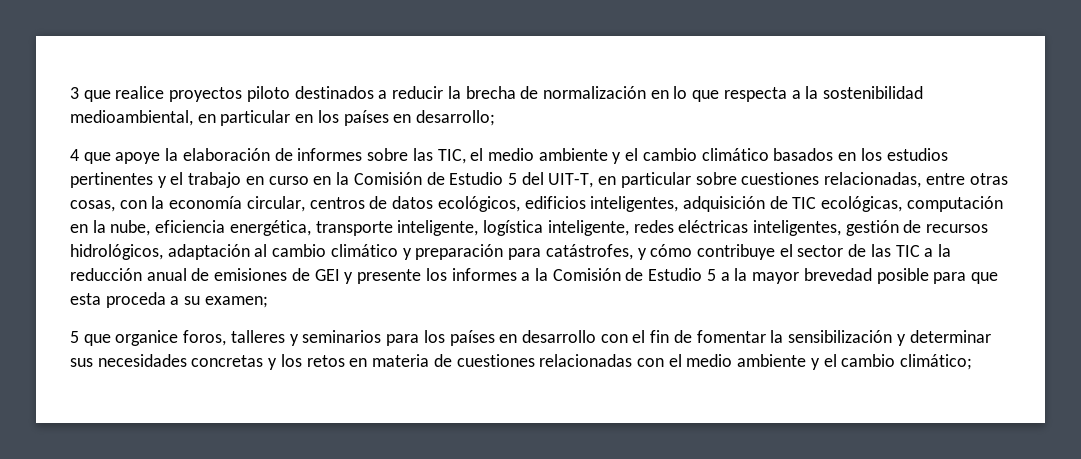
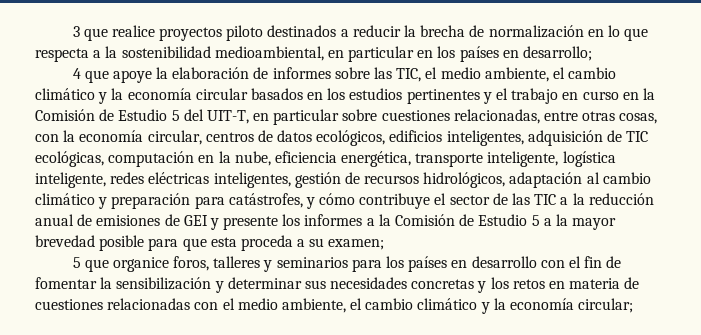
[538,148,769,164] ambiente y el cambio climático -> [484,67,617,82] [35,88,248,104] ambiente, el cambio climático y la economía circular
[737,354,973,370] ambiente y el cambio climático; -> [281,298,634,314] ambiente, el cambio climático y la economía circular;

